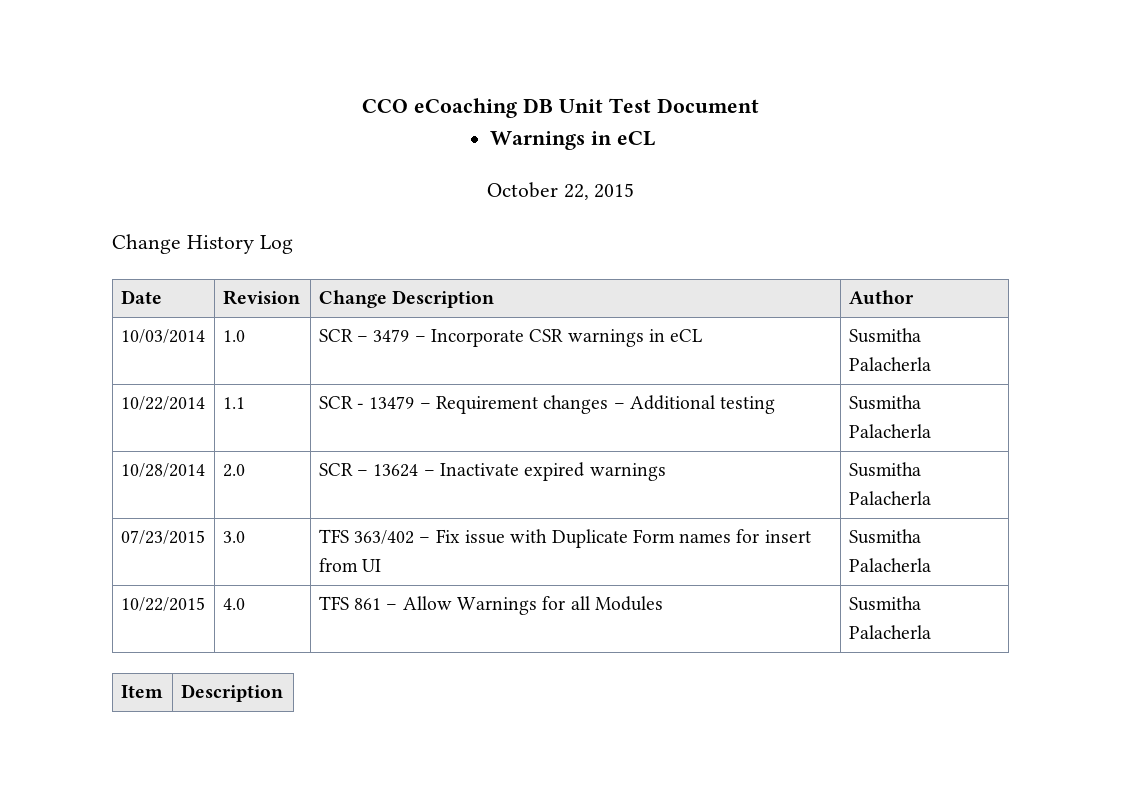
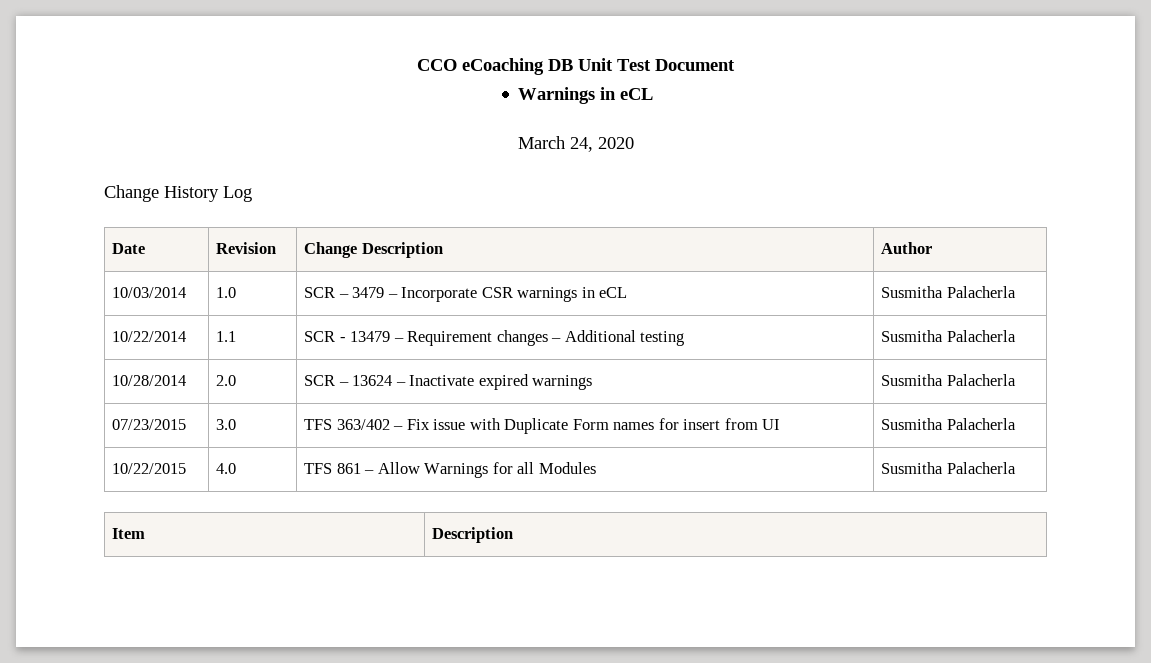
[486,182,635,200] October 22, 2015 -> [517,136,634,152] March 24, 2020

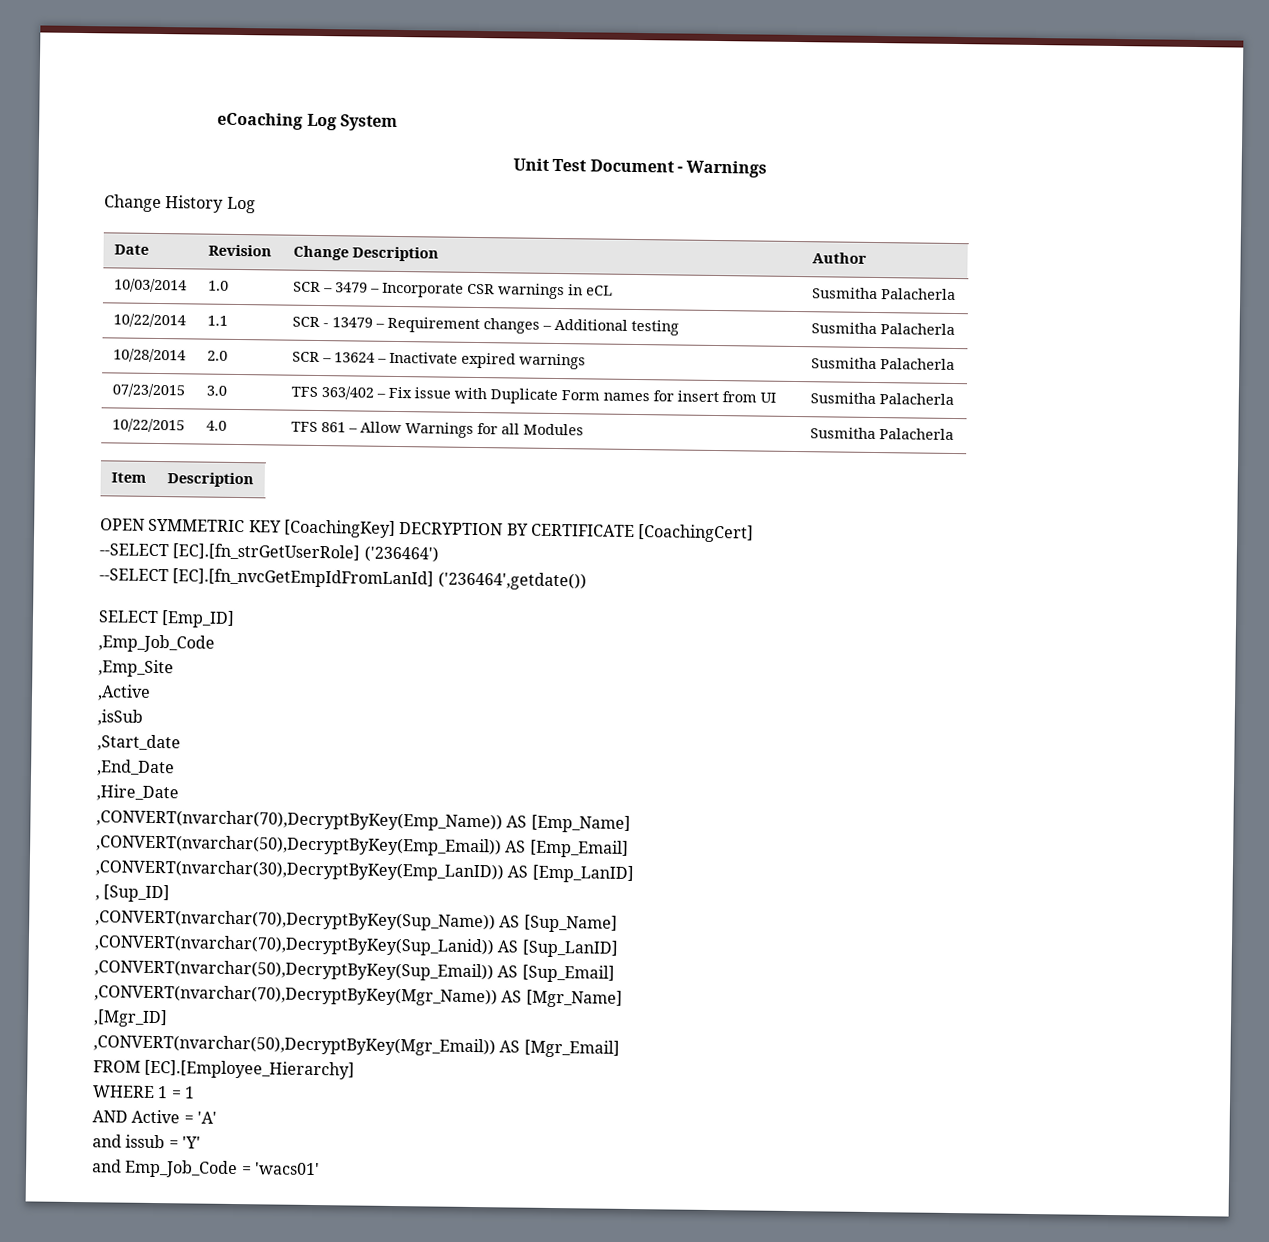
[417,58,573,75] CCO eCoaching DB -> [217,112,398,131] eCoaching Log System //
[518,87,654,104] [517,136,634,152] // Warnings in eCL // March 24, 2020 -> [676,160,768,178] - Warnings
(514, 535) none -> [100,518,755,543] [99,543,439,563] [99,568,587,591] [98,610,236,628] [98,634,215,653] [98,659,174,678] [97,684,151,701] [97,709,143,726] [97,734,181,752] [97,759,175,777] [96,784,179,802] [96,809,631,833] [96,834,629,858] [95,859,634,884] [95,884,171,903] [95,909,618,933] [94,934,618,958] [94,959,615,983] [94,984,623,1008] [93,1009,168,1028] [93,1034,620,1058] [93,1059,356,1080] [92,1085,195,1099] [92,1109,217,1124] [92,1134,201,1149] [92,1159,320,1179] // OPEN SYMMETRIC KEY [CoachingKey] DECRYPTION BY CERTIFICATE [CoachingCert] // --SELECT [EC].[fn_strGetUserRole] ('236464') // --SELECT [EC].[fn_nvcGetEmpIdFromLanId] ('236464',getdate()) // SELECT [Emp_ID] // ,Emp_Job_Code // ,Emp_Site // ,Active // ,isSub // ,Start_date // ,End_Date // ,Hire_Date // ,CONVERT(nvarchar(70),DecryptByKey(Emp_Name)) AS [Emp_Name] // ,CONVERT(nvarchar(50),DecryptByKey(Emp_Email)) AS [Emp_Email] // ,CONVERT(nvarchar(30),DecryptByKey(Emp_LanID)) AS [Emp_LanID] // , [Sup_ID] // ,CONVERT(nvarchar(70),DecryptByKey(Sup_Name)) AS [Sup_Name] // ,CONVERT(nvarchar(70),DecryptByKey(Sup_Lanid)) AS [Sup_LanID] // ,CONVERT(nvarchar(50),DecryptByKey(Sup_Email)) AS [Sup_Email] // ,CONVERT(nvarchar(70),DecryptByKey(Mgr_Name)) AS [Mgr_Name] // ,[Mgr_ID] // ,CONVERT(nvarchar(50),DecryptByKey(Mgr_Email)) AS [Mgr_Email] // FROM [EC].[Employee_Hierarchy] // WHERE 1 = 1 // AND Active = 'A' // and issub = 'Y' // and Emp_Job_Code = 'wacs01'

